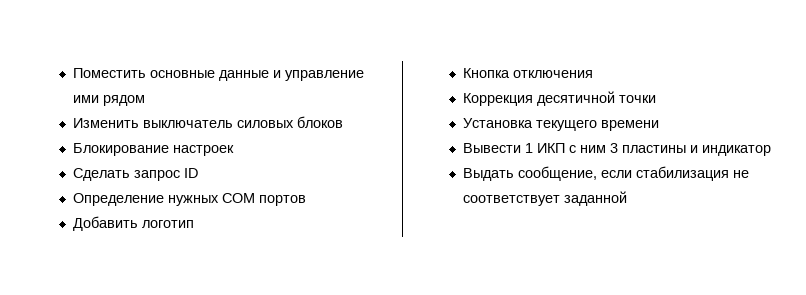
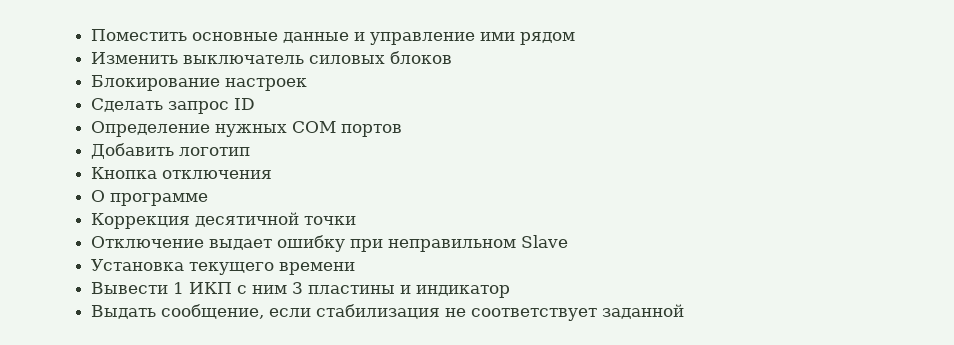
(594, 74) none -> [90,190,208,206] // О программе
(657, 99) none -> [90,235,568,252] // Отключение выдает ошибку при неправильном Slave

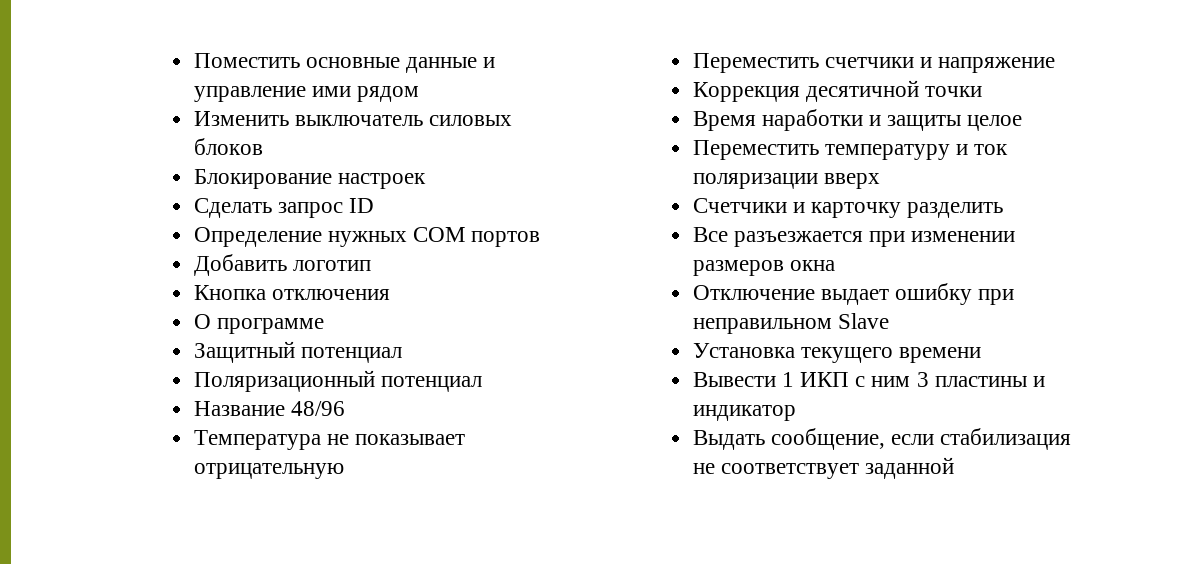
[90,212,356,229] Коррекция десятичной точки -> [193,341,402,363] [193,370,482,392] [193,401,345,416] [193,430,465,450] [193,463,344,479] [692,53,1056,73] [692,80,982,102] [692,109,1023,131] [692,140,1009,160] [692,173,880,189] [692,198,1004,218] [692,227,1016,247] [692,260,835,276] Защитный потенциал // Поляризационный потенциал // Название 48/96 // Температура не показывает отрицательную // Переместить счетчики и напряжение // Коррекция десятичной точки // Время наработки и защиты целое // Переместить температуру и ток поляризации вверх // Счетчики и карточку разделить // Все разъезжается при изменении размеров окна

